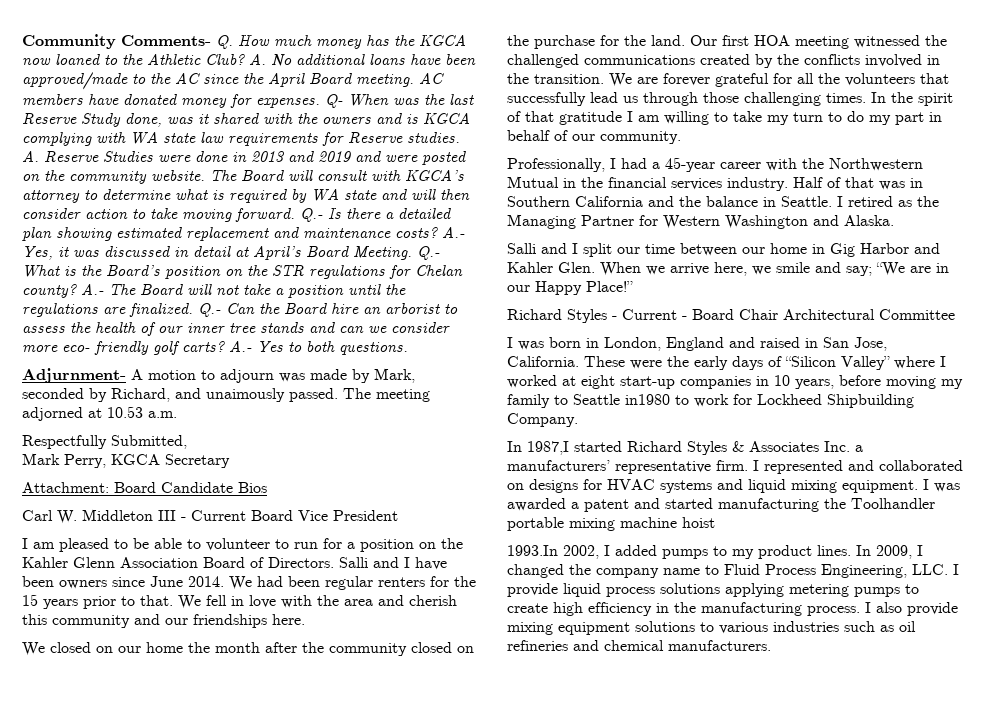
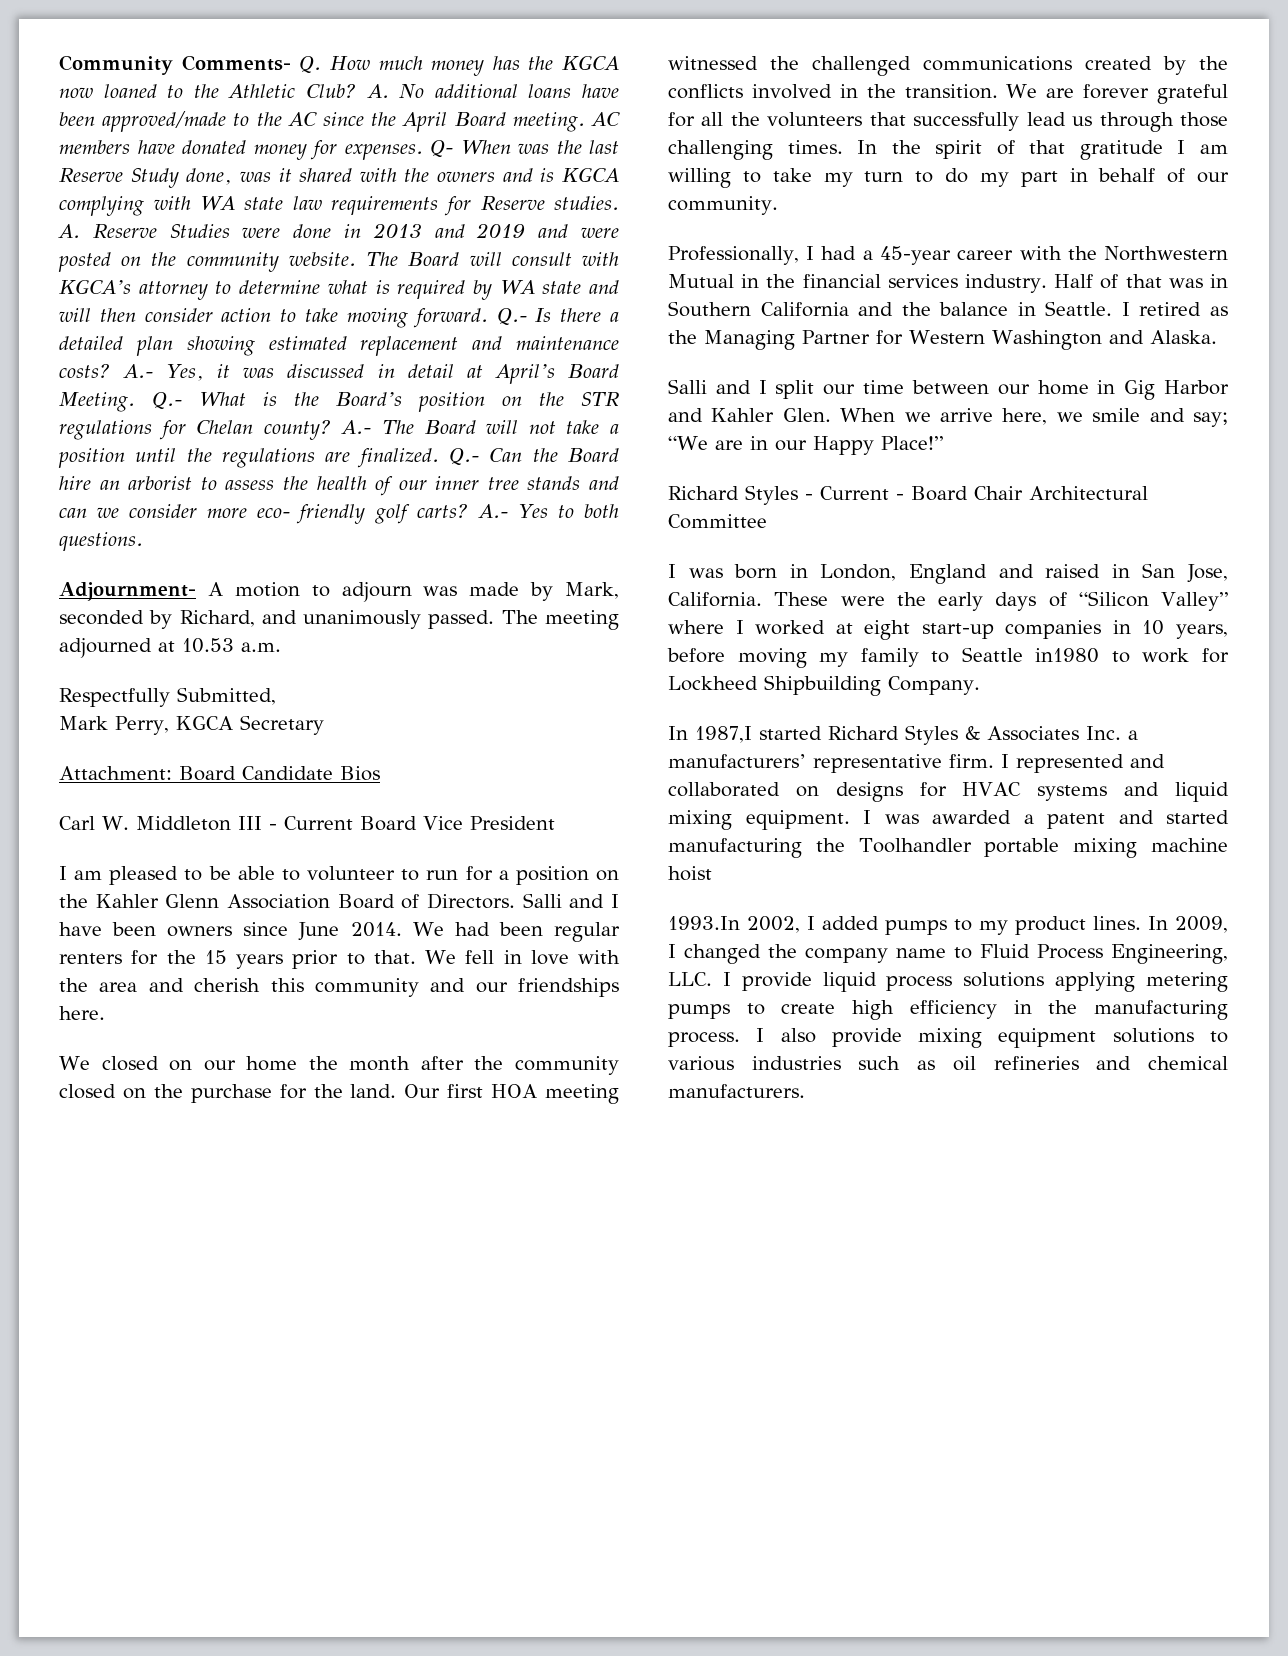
[22,368,126,383] Adjurnment- -> [59,582,196,601] Adjournment-
[206,388,285,402] unaimously -> [303,610,422,629] unanimously
[22,407,83,421] adjorned -> [59,638,152,658] adjourned

